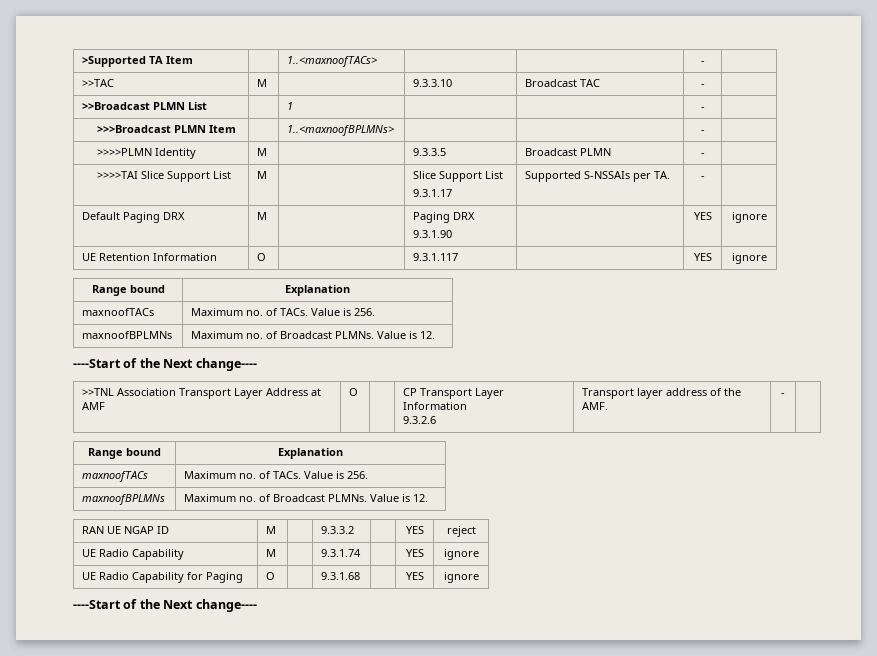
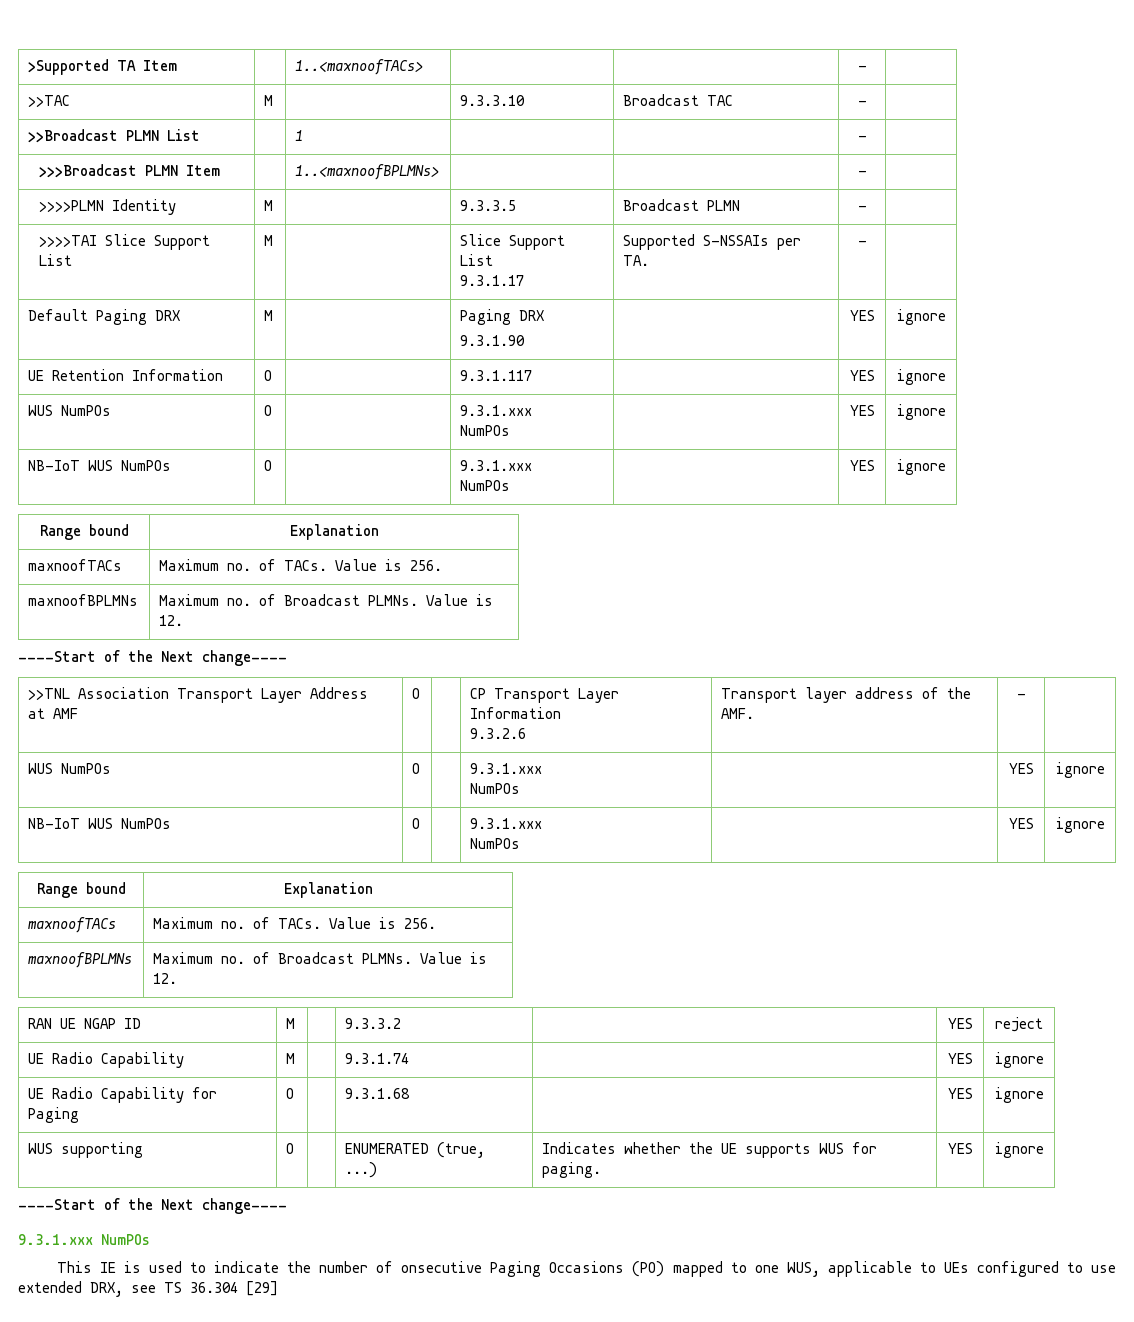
(767, 258) none -> [28,405,112,416] [264,405,273,416] [460,405,533,416] [460,425,511,436] [849,405,875,416] [896,404,946,420] [28,460,172,471] [264,460,273,471] [460,460,533,471] [460,480,511,491] [849,460,875,471] [896,459,946,475] // WUS NumPOs | O | | 9.3.1.xxx // NumPOs | | YES | ignore // NB-IoT WUS NumPOs | O | | 9.3.1.xxx // NumPOs | | YES | ignore
(785, 394) none -> [28,763,112,774] [412,763,421,774] [470,763,543,774] [470,783,521,794] [1008,763,1034,774] [1055,762,1105,778] [28,818,172,829] [412,818,421,829] [470,818,543,829] [470,838,521,849] [1008,818,1034,829] [1055,817,1105,833] // WUS NumPOs | O | | 9.3.1.xxx // NumPOs | | YES | ignore // NB-IoT WUS NumPOs | O | | 9.3.1.xxx // NumPOs | | YES | ignore
[73,599,257,612] // ----Start of the Next change---- -> [28,1142,144,1158] [286,1143,295,1154] [345,1142,486,1158] [345,1162,378,1178] [542,1142,878,1158] [542,1162,602,1178] [947,1143,973,1154] [994,1142,1044,1158] [18,1198,287,1214] [18,1234,150,1245] [56,1261,1116,1277] [18,1281,278,1297] // WUS supporting | O | | ENUMERATED (true, ...) | Indicates whether the UE supports WUS for paging. | YES | ignore // ----Start of the Next change---- // 9.3.1.xxx NumPOs // This IE is used to indicate the number of onsecutive Paging Occasions (PO) mapped to one WUS, applicable to UEs configured to use extended DRX, see TS 36.304 [29]

